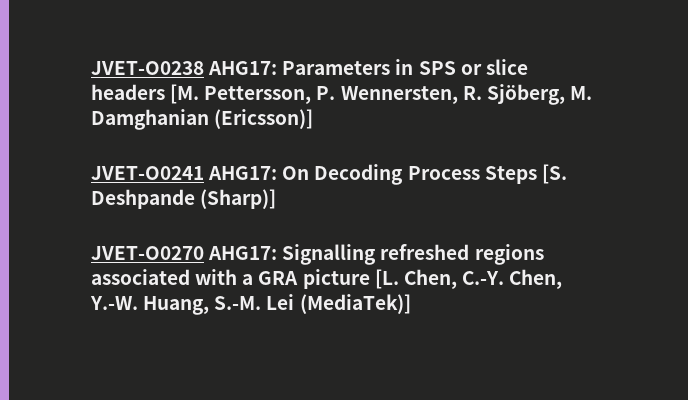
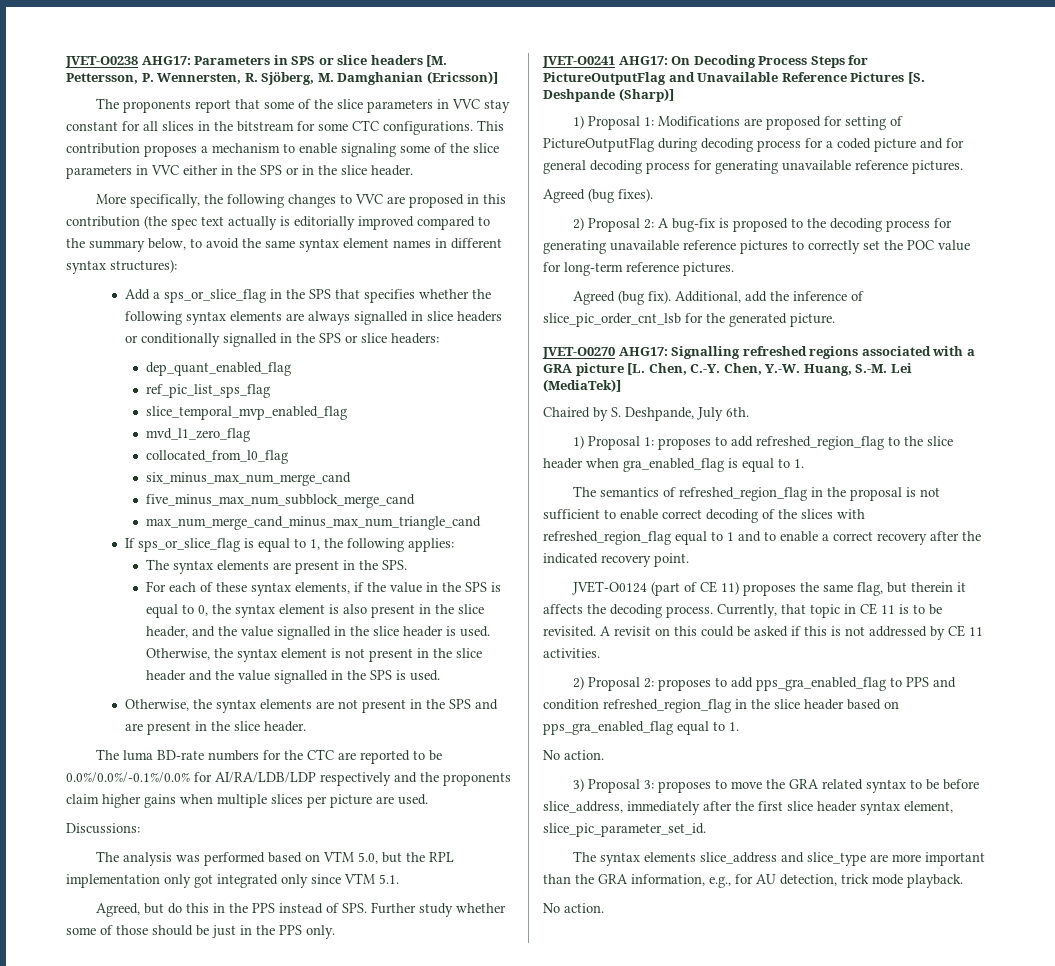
(314, 119) none -> [96,98,511,113] [66,120,504,135] [66,143,499,157] [66,165,413,179] [96,194,507,208] [66,215,490,230] [66,238,502,252] [66,259,177,274] [124,289,491,303] [124,311,502,325] [124,333,439,347] [146,362,292,376] [146,384,271,398] [146,406,348,420] [146,428,251,442] [146,450,289,464] [146,472,352,486] [146,494,416,508] [146,516,482,530] [124,538,454,552] [146,559,408,574] [146,581,502,596] [146,604,485,618] [146,626,491,640] [146,648,483,662] [146,670,441,684] [124,699,498,713] [124,721,306,735] [96,749,443,764] [66,772,511,786] [66,794,428,808] [66,823,140,834] [96,851,455,866] [66,873,399,888] [96,902,507,917] [66,925,335,939] // The proponents report that some of the slice parameters in VVC stay constant for all slices in the bitstream for some CTC configurations. This contribution proposes a mechanism to enable signaling some of the slice parameters in VVC either in the SPS or in the slice header. // More specifically, the following changes to VVC are proposed in this contribution (the spec text actually is editorially improved compared to the summary below, to avoid the same syntax element names in different syntax structures): // Add a sps_or_slice_flag in the SPS that specifies whether the following syntax elements are always signalled in slice headers or conditionally signalled in the SPS or slice headers: // dep_quant_enabled_flag // ref_pic_list_sps_flag // slice_temporal_mvp_enabled_flag // mvd_l1_zero_flag // collocated_from_l0_flag // six_minus_max_num_merge_cand // five_minus_max_num_subblock_merge_cand // max_num_merge_cand_minus_max_num_triangle_cand // If sps_or_slice_flag is equal to 1, the following applies: // The syntax elements are present in the SPS. // For each of these syntax elements, if the value in the SPS is equal to 0, the syntax element is also present in the slice header, and the value signalled in the slice header is used. Otherwise, the syntax element is not present in the slice header and the value signalled in the SPS is used. // Otherwise, the syntax elements are not present in the SPS and are present in the slice header. // The luma BD-rate numbers for the CTC are reported to be 0.0%/0.0%/-0.1%/0.0% for AI/RA/LDB/LDP respectively and the proponents claim higher gains when multiple slices per picture are used. // Discussions: // The analysis was performed based on VTM 5.0, but the RPL implementation only got integrated only since VTM 5.1. // Agreed, but do this in the PPS instead of SPS. Further study whether some of those should be just in the PPS only.
[541,164,567,184] [91,189,277,209] [S. Deshpande (Sharp)] -> [848,55,869,65] [543,72,925,85] [543,88,674,102] [573,115,904,130] [543,137,964,152] [543,160,963,174] [543,188,653,203] [573,217,953,232] [543,240,970,254] [543,262,734,276] [573,290,865,305] [543,313,835,327] for PictureOutputFlag and Unavailable Reference Pictures [S. Deshpande (Sharp)] // 1) Proposal 1: Modifications are proposed for setting of PictureOutputFlag during decoding process for a coded picture and for general decoding process for generating unavailable reference pictures. // Agreed (bug fixes). // 2) Proposal 2: A bug-fix is proposed to the decoding process for generating unavailable reference pictures to correctly set the POC value for long-term reference pictures. // Agreed (bug fix). Additional, add the inference of slice_pic_order_cnt_lsb for the generated picture.
(411, 304) none -> [543,407,749,421] [573,435,954,450] [543,458,804,472] [573,486,941,501] [543,509,865,523] [543,531,981,545] [543,553,689,567] [572,581,967,596] [543,603,942,618] [543,625,983,640] [543,648,600,658] [573,676,957,691] [543,699,899,713] [543,721,739,735] [543,750,604,760] [573,778,980,793] [543,801,953,815] [543,823,706,837] [573,851,986,866] [543,874,963,888] [543,903,604,913] // Chaired by S. Deshpande, July 6th. // 1) Proposal 1: proposes to add refreshed_region_flag to the slice header when gra_enabled_flag is equal to 1. // The semantics of refreshed_region_flag in the proposal is not sufficient to enable correct decoding of the slices with refreshed_region_flag equal to 1 and to enable a correct recovery after the indicated recovery point. // JVET-O0124 (part of CE 11) proposes the same flag, but therein it affects the decoding process. Currently, that topic in CE 11 is to be revisited. A revisit on this could be asked if this is not addressed by CE 11 activities. // 2) Proposal 2: proposes to add pps_gra_enabled_flag to PPS and condition refreshed_region_flag in the slice header based on pps_gra_enabled_flag equal to 1. // No action. // 3) Proposal 3: proposes to move the GRA related syntax to be before slice_address, immediately after the first slice header syntax element, slice_pic_parameter_set_id. // The syntax elements slice_address and slice_type are more important than the GRA information, e.g., for AU detection, trick mode playback. // No action.

